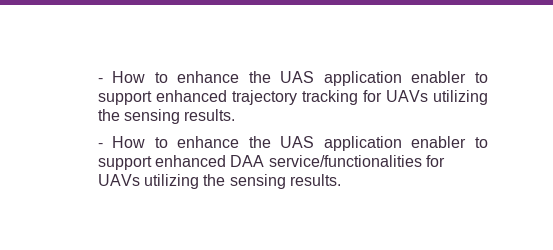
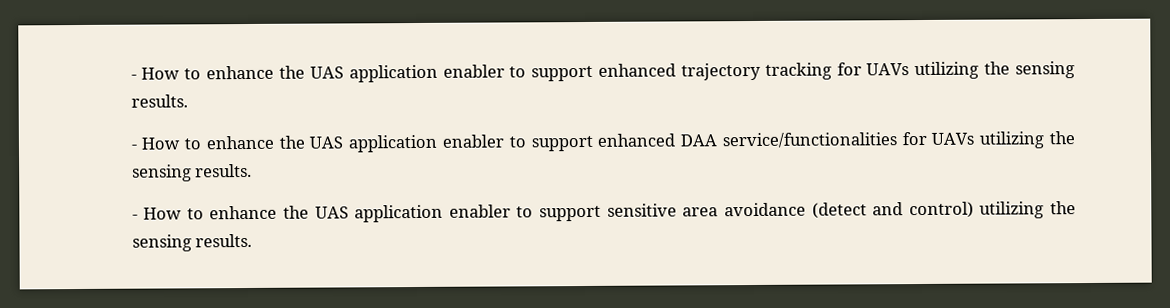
(341, 180) none -> [131,201,1076,223] [131,233,253,252] // - How to enhance the UAS application enabler to support sensitive area avoidance (detect and control) utilizing the sensing results.

